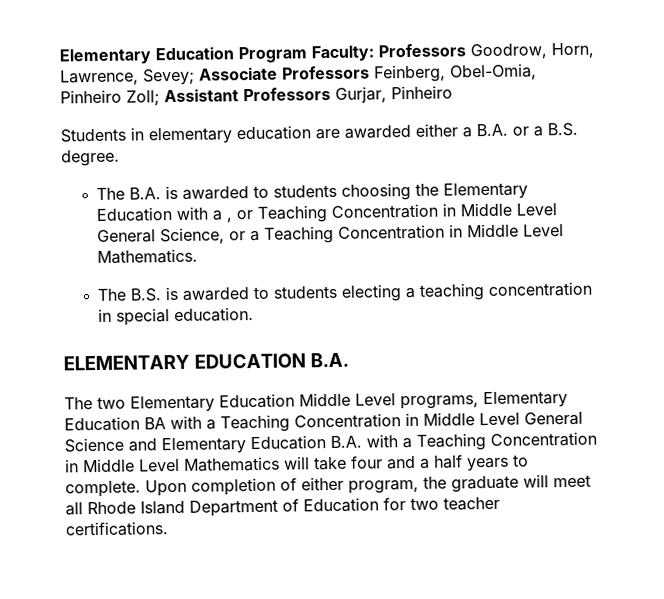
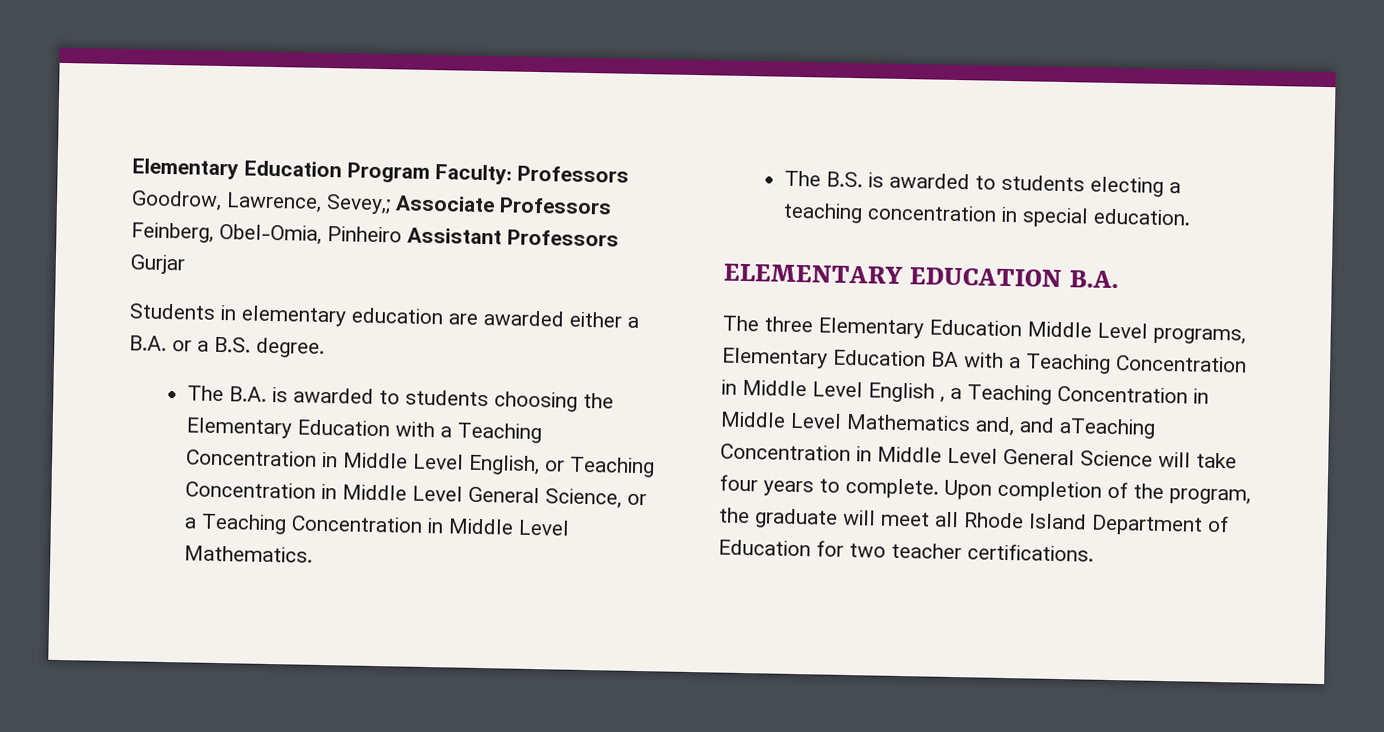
[551,42,594,59] [60,68,195,86] Horn, Lawrence, Sevey; -> [226,192,391,215] Lawrence, Sevey,;
[126,90,160,106] Zoll; -> (402, 234) none
[335,85,453,104] Gurjar, Pinheiro -> [130,254,186,275] Gurjar
[226,217,234,223] , -> [456,422,542,444] [185,449,540,476] Teaching Concentration in Middle Level English,
[97,396,126,409] two -> [764,316,813,333] three
[524,411,583,426] [64,434,398,455] General Science and Elementary Education B.A. with -> [868,382,945,403] English ,
[283,454,463,471] will take four and a half -> [975,416,1156,439] [720,443,1237,469] [719,474,758,492] and, and aTeaching Concentration in Middle Level General Science will take four
[301,476,344,491] either -> [1133,483,1164,499] the

